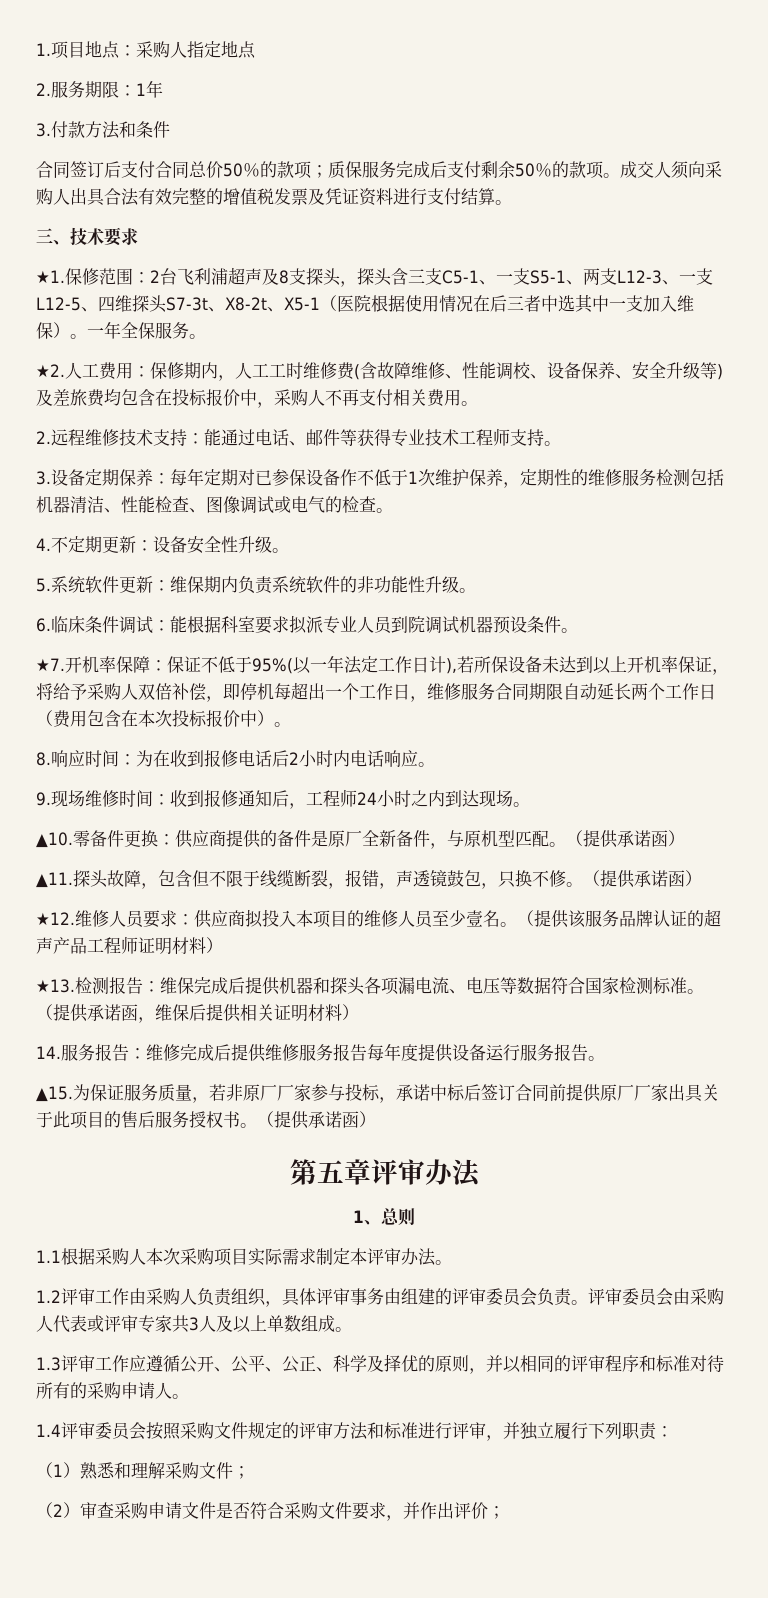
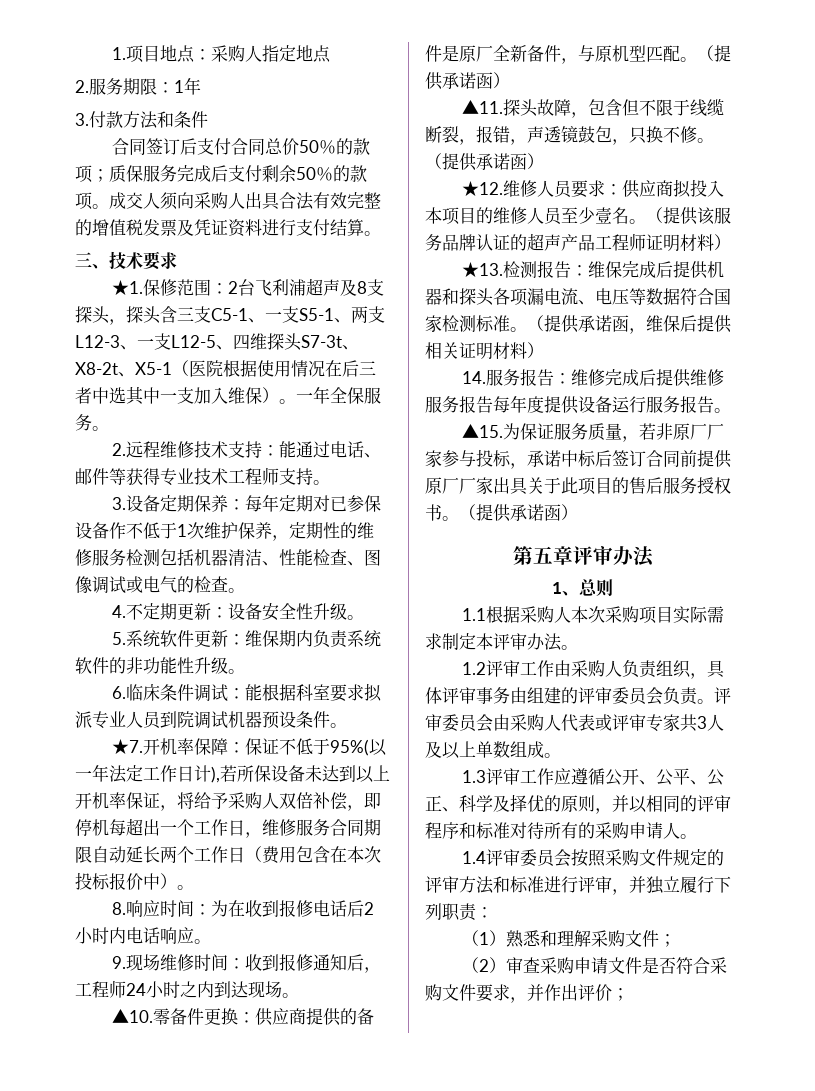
[36,362,723,381] [36,388,478,408] // ★2.人工费用：保修期内，人工工时维修费(含故障维修、性能调校、设备保养、安全升级等)及差旅费均包含在投标报价中，采购人不再支付相关费用。 -> (109, 428) none

